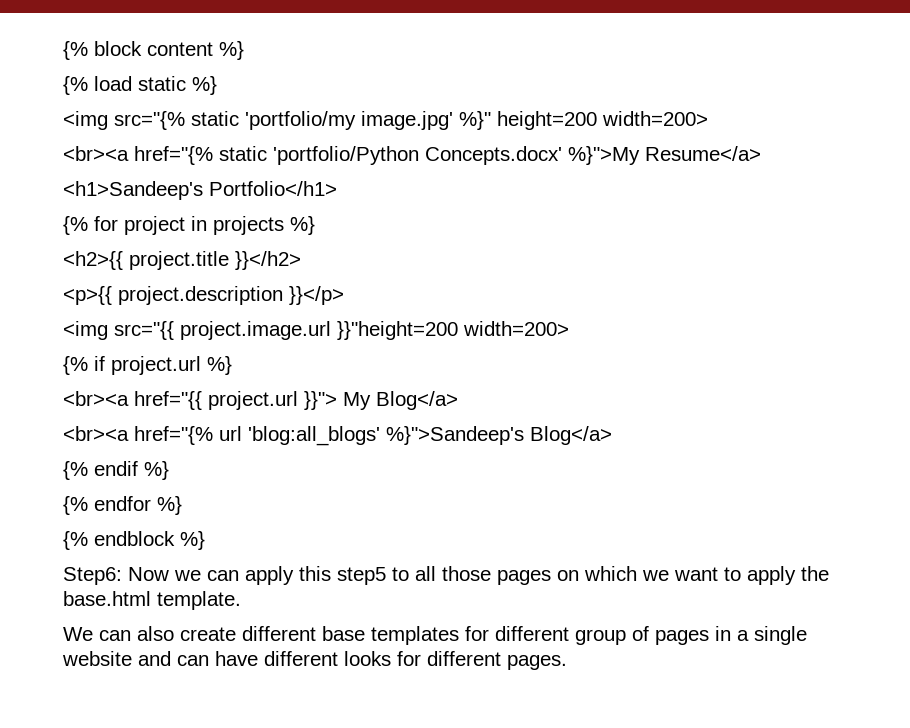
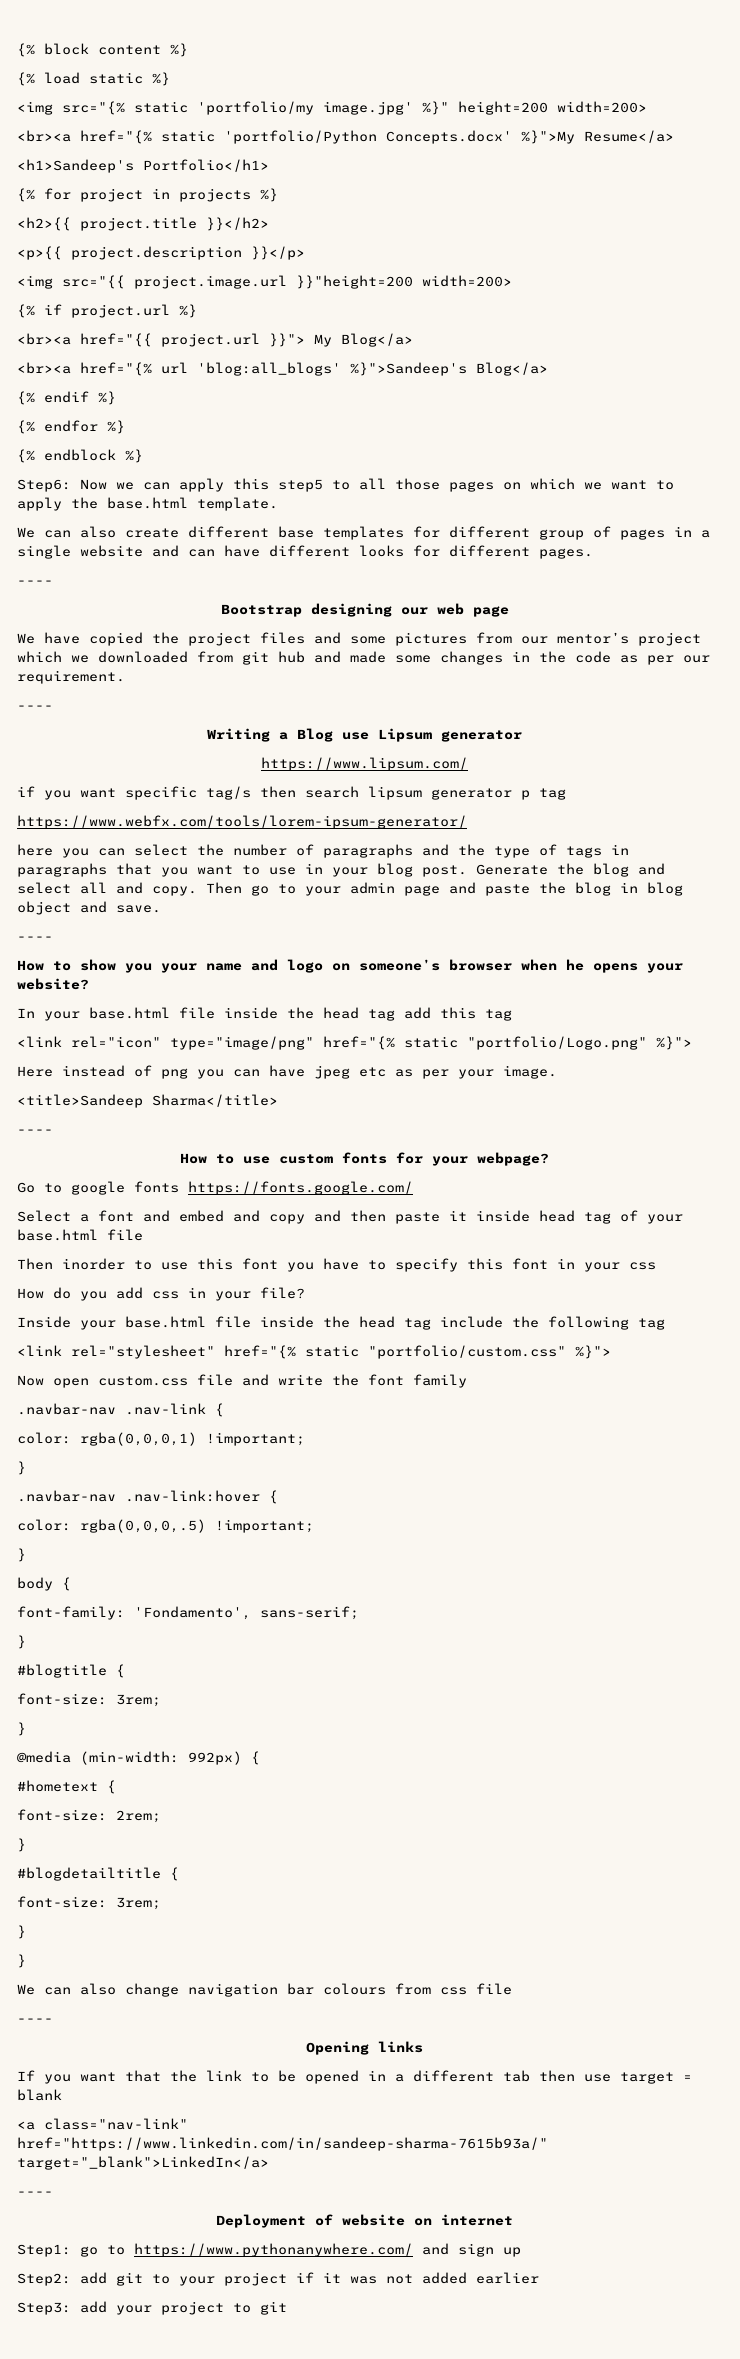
(567, 662) none -> [17,580,53,585] [220,603,509,617] [17,632,701,646] [17,651,710,665] [17,670,125,684] [17,705,53,710] [207,728,522,742] [261,757,468,771] [17,786,566,800] [17,815,467,829] [17,844,629,858] [17,863,665,877] [17,882,683,896] [17,901,161,915] [17,936,53,941] [17,959,683,973] [17,978,89,990] [17,1007,512,1021] [17,1036,692,1050] [17,1065,557,1079] [17,1094,278,1108] [17,1129,53,1134] [180,1152,549,1166] [17,1181,413,1195] [17,1210,683,1224] [17,1229,143,1241] [17,1258,656,1272] [17,1287,305,1301] [17,1316,665,1330] [17,1345,611,1359] [17,1374,467,1388] [17,1403,224,1417] [17,1432,305,1446] [17,1461,26,1475] [17,1490,278,1504] [17,1519,314,1533] [17,1548,26,1562] [17,1577,71,1591] [17,1606,359,1620] [17,1635,26,1649] [17,1664,125,1678] [17,1693,161,1707] [17,1722,26,1736] [17,1751,260,1765] [17,1780,116,1794] [17,1809,161,1823] [17,1838,26,1852] [17,1867,179,1881] [17,1896,161,1910] [17,1925,26,1939] [17,1954,26,1968] [17,1983,512,1997] [17,2018,53,2023] [306,2041,423,2055] [17,2070,692,2084] [17,2089,62,2101] [17,2118,188,2130] [17,2137,548,2151] [17,2156,269,2170] [17,2191,53,2196] [216,2214,513,2228] [17,2243,521,2257] [17,2272,539,2286] [17,2301,287,2315] // ---- // Bootstrap designing our web page // We have copied the project files and some pictures from our mentor’s project which we downloaded from git hub and made some changes in the code as per our requirement. // ---- // Writing a Blog use Lipsum generator // https://www.lipsum.com/ // if you want specific tag/s then search lipsum generator p tag // https://www.webfx.com/tools/lorem-ipsum-generator/ // here you can select the number of paragraphs and the type of tags in paragraphs that you want to use in your blog post. Generate the blog and select all and copy. Then go to your admin page and paste the blog in blog object and save. // ---- // How to show you your name and logo on someone’s browser when he opens your website? // In your base.html file inside the head tag add this tag // <link rel="icon" type="image/png" href="{% static "portfolio/Logo.png" %}"> // Here instead of png you can have jpeg etc as per your image. // <title>Sandeep Sharma</title> // ---- // How to use custom fonts for your webpage? // Go to google fonts https://fonts.google.com/ // Select a font and embed and copy and then paste it inside head tag of your base.html file // Then inorder to use this font you have to specify this font in your css // How do you add css in your file? // Inside your base.html file inside the head tag include the following tag // <link rel="stylesheet" href="{% static "portfolio/custom.css" %}"> // Now open custom.css file and write the font family // .navbar-nav .nav-link { // color: rgba(0,0,0,1) !important; // } // .navbar-nav .nav-link:hover { // color: rgba(0,0,0,.5) !important; // } // body { // font-family: 'Fondamento', sans-serif; // } // #blogtitle { // font-size: 3rem; // } // @media (min-width: 992px) { // #hometext { // font-size: 2rem; // } // #blogdetailtitle { // font-size: 3rem; // } // } // We can also change navigation bar colours from css file // ---- // Opening links // If you want that the link to be opened in a different tab then use target = blank // <a class="nav-link" href="https://www.linkedin.com/in/sandeep-sharma-7615b93a/" target="_blank">LinkedIn</a> // ---- // Deployment of website on internet // Step1: go to https://www.pythonanywhere.com/ and sign up // Step2: add git to your project if it was not added earlier // Step3: add your project to git

